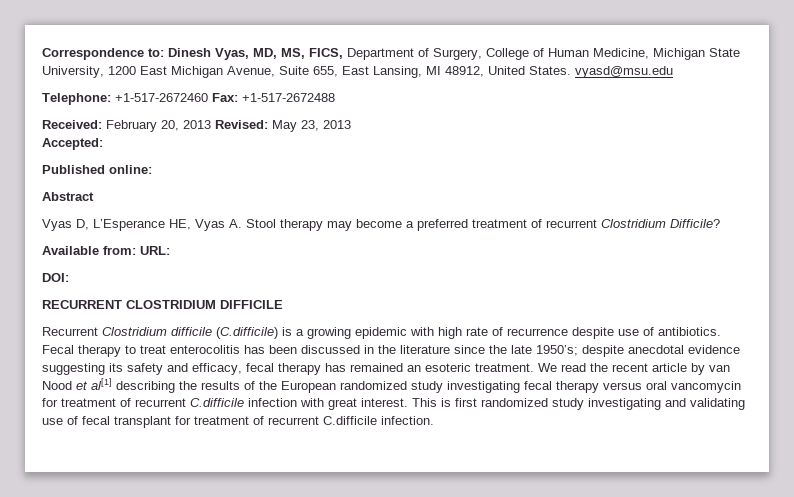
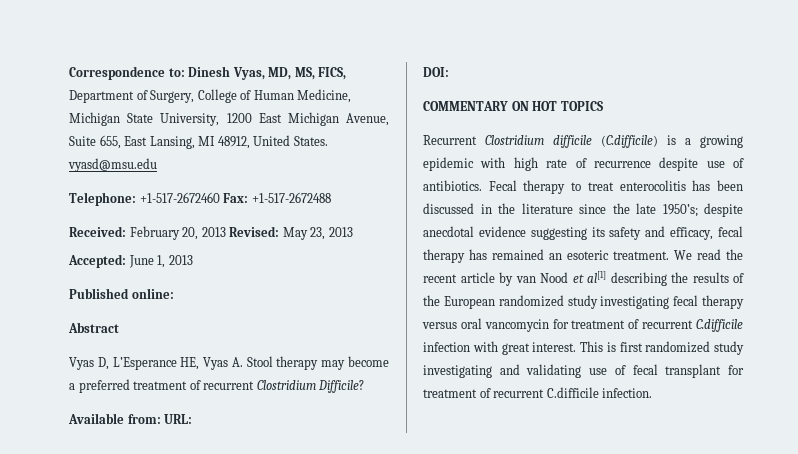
(103, 144) none -> [128,255,193,268] June 1, 2013
[42,300,283,309] RECURRENT CLOSTRIDIUM DIFFICILE -> [423,101,603,111] COMMENTARY ON HOT TOPICS

